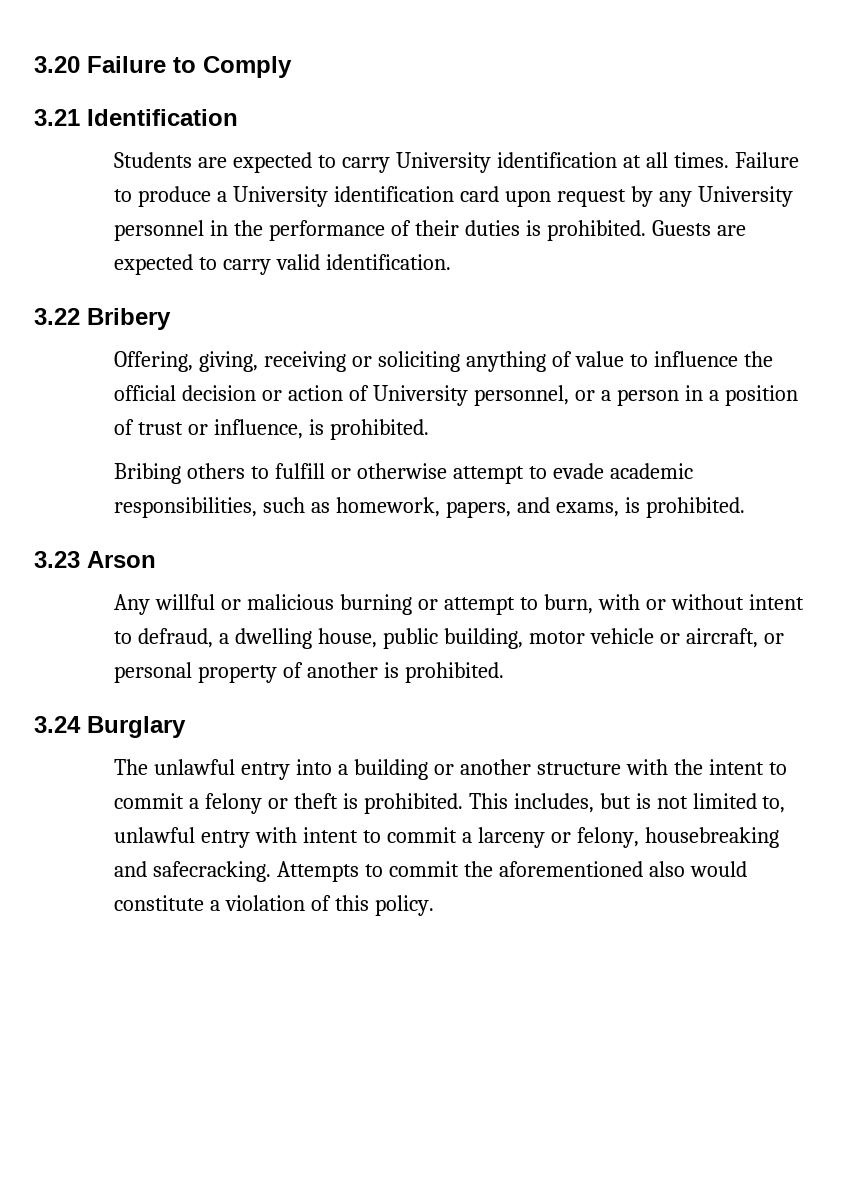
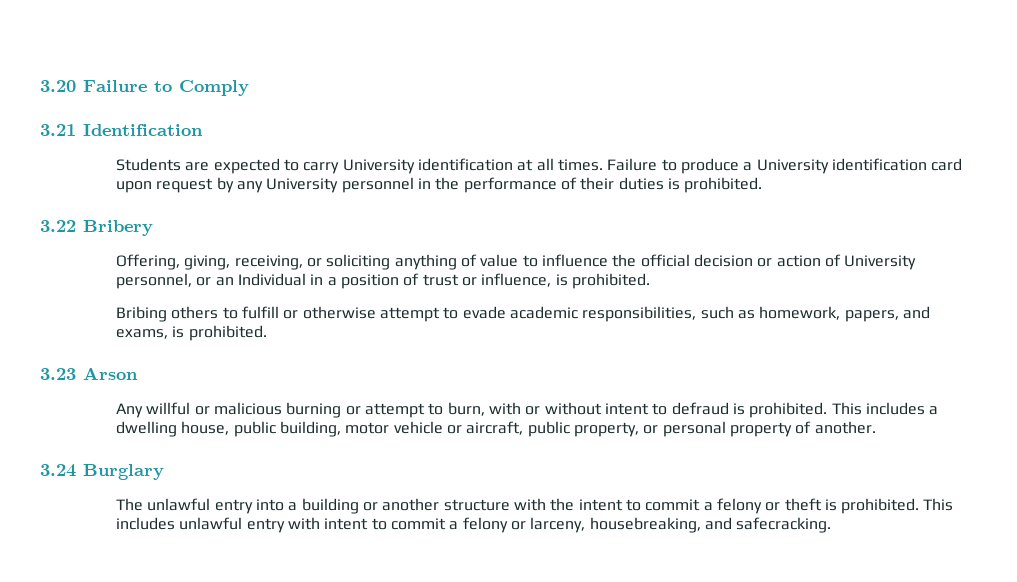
[651,220,746,236] [114,254,452,275] Guests are expected to carry valid identification. -> (763, 185) none
[264,351,347,372] receiving -> [234,255,303,270] receiving,
[600,389,679,406] a person -> [215,273,307,286] an Individual
[138,628,214,648] defraud, -> [671,402,925,418] defraud is prohibited. This includes
(758, 638) none -> [527,421,639,437] public property,
[307,662,504,683] another is prohibited. -> [814,421,876,434] another.
[513,793,786,813] includes, but is not limited to, -> [116,517,176,530] includes
[477,827,779,848] [114,861,747,882] [114,895,434,916] larceny or felony, housebreaking and safecracking. Attempts to commit the aforementioned also would constitute a violation of this policy. -> [462,517,832,533] felony or larceny, housebreaking, and safecracking.

